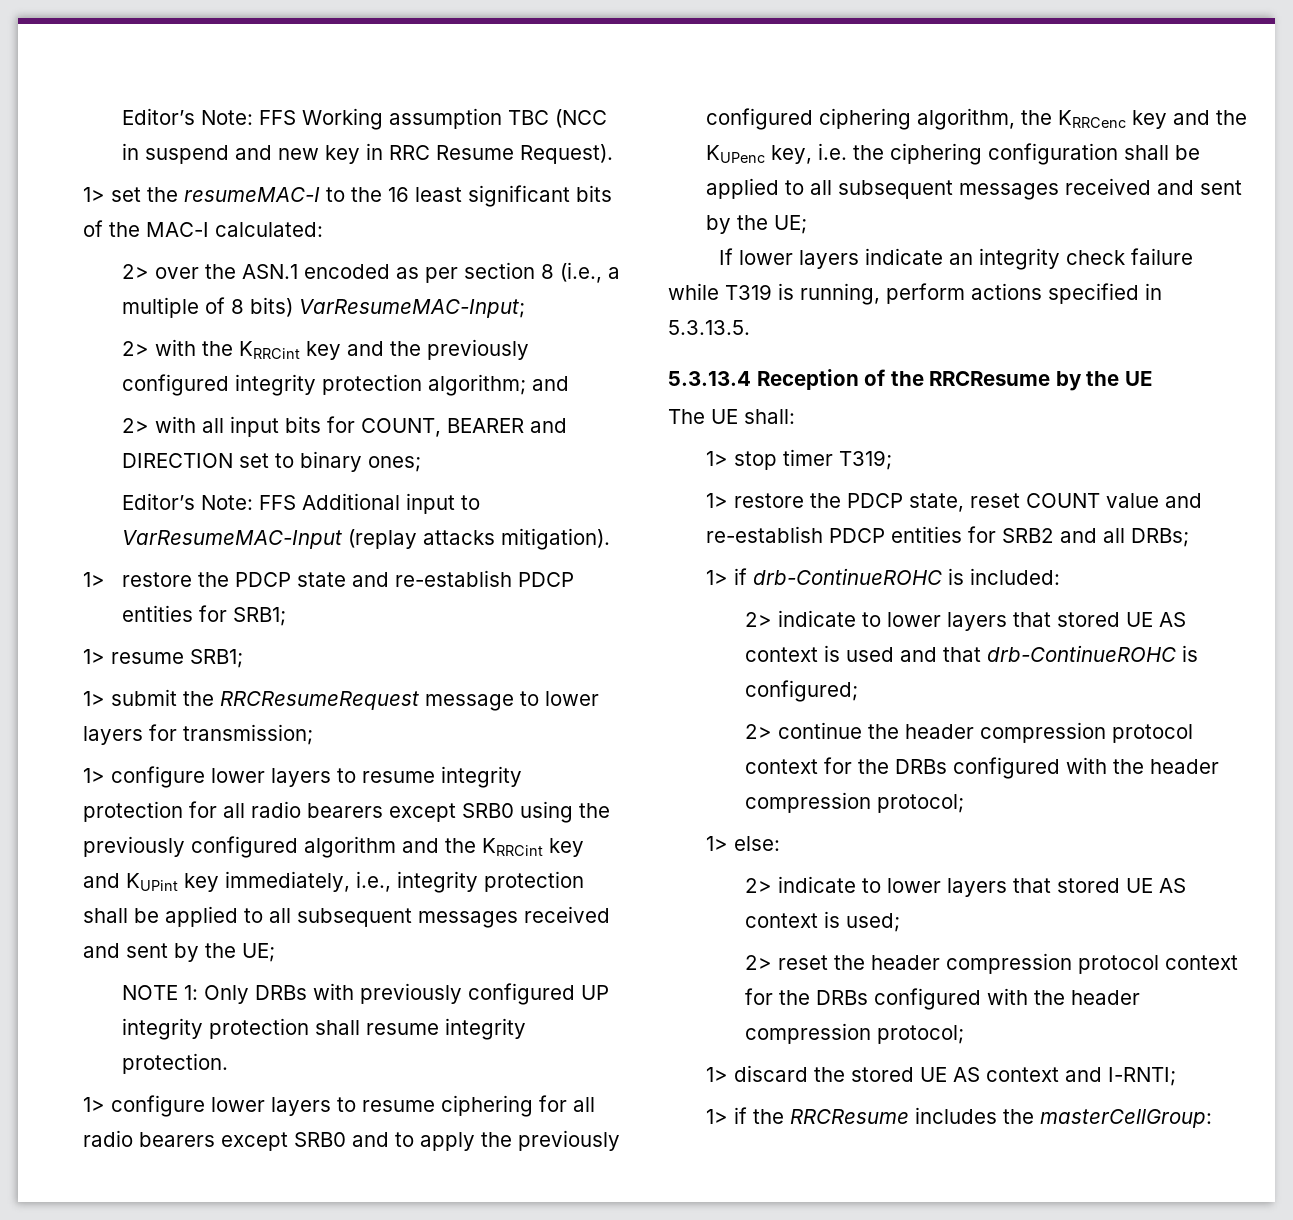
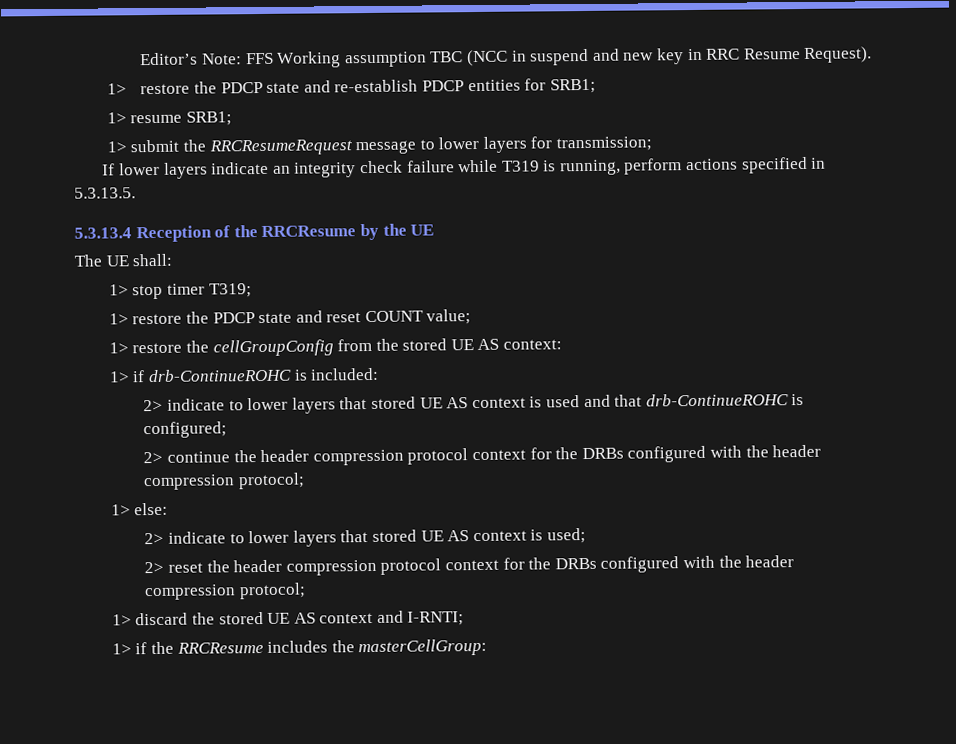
[83,185,613,207] [83,220,324,237] [121,262,620,283] [121,297,525,318] [121,339,529,360] [121,374,569,396] [121,416,567,437] [121,451,421,472] [121,493,480,514] [121,528,610,550] // 1> set the resumeMAC-I to the 16 least significant bits of the MAC-I calculated: // 2> over the ASN.1 encoded as per section 8 (i.e., a multiple of 8 bits) VarResumeMAC-Input; // 2> with the KRRCint key and the previously configured integrity protection algorithm; and // 2> with all input bits for COUNT, BEARER and DIRECTION set to binary ones; // Editor’s Note: FFS Additional input to VarResumeMAC-Input (replay attacks mitigation). -> (873, 54) none
[83,766,523,788] [83,801,611,823] [83,836,585,858] [83,871,585,893] [83,906,611,928] [83,943,276,962] [121,983,609,1005] [121,1018,526,1040] [121,1053,228,1074] [83,1095,596,1117] [83,1130,621,1151] [706,108,1248,130] [706,143,1201,165] [706,178,1243,200] [706,215,808,234] // 1> configure lower layers to resume integrity protection for all radio bearers except SRB0 using the previously configured algorithm and the KRRCint key and KUPint key immediately, i.e., integrity protection shall be applied to all subsequent messages received and sent by the UE; // NOTE 1: Only DRBs with previously configured UP integrity protection shall resume integrity protection. // 1> configure lower layers to resume ciphering for all radio bearers except SRB0 and to apply the previously configured ciphering algorithm, the KRRCenc key and the KUPenc key, i.e. the ciphering configuration shall be applied to all subsequent messages received and sent by the UE; -> (653, 144) none
[909,493,1203,512] [706,526,1190,547] state, reset COUNT value and re-establish PDCP entities for SRB2 and all DRBs; -> [258,309,472,325] [108,338,563,357] state and reset COUNT value; // 1> restore the cellGroupConfig from the stored UE AS context:

